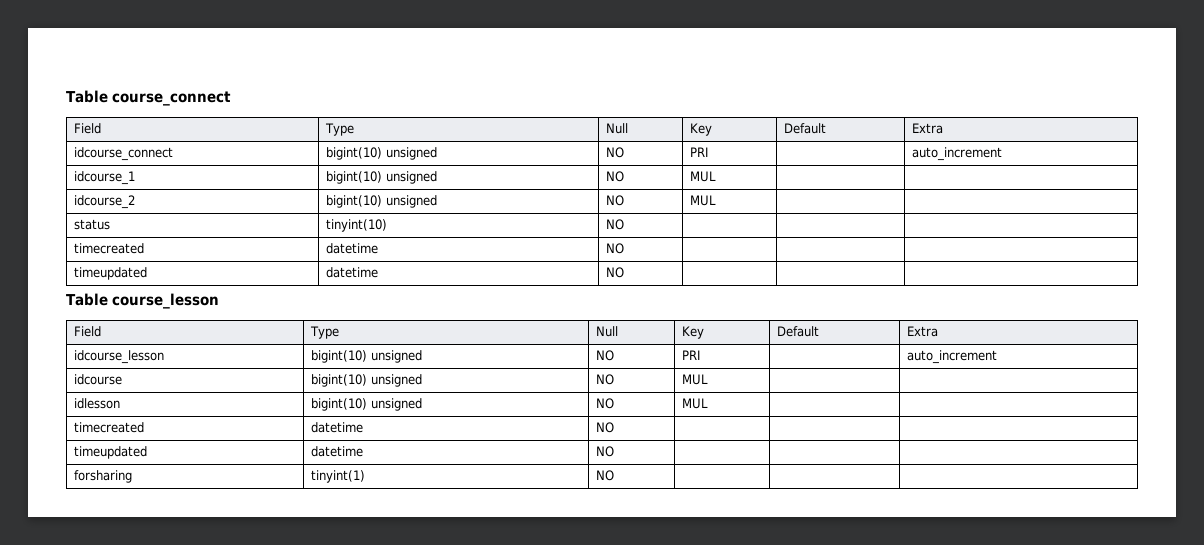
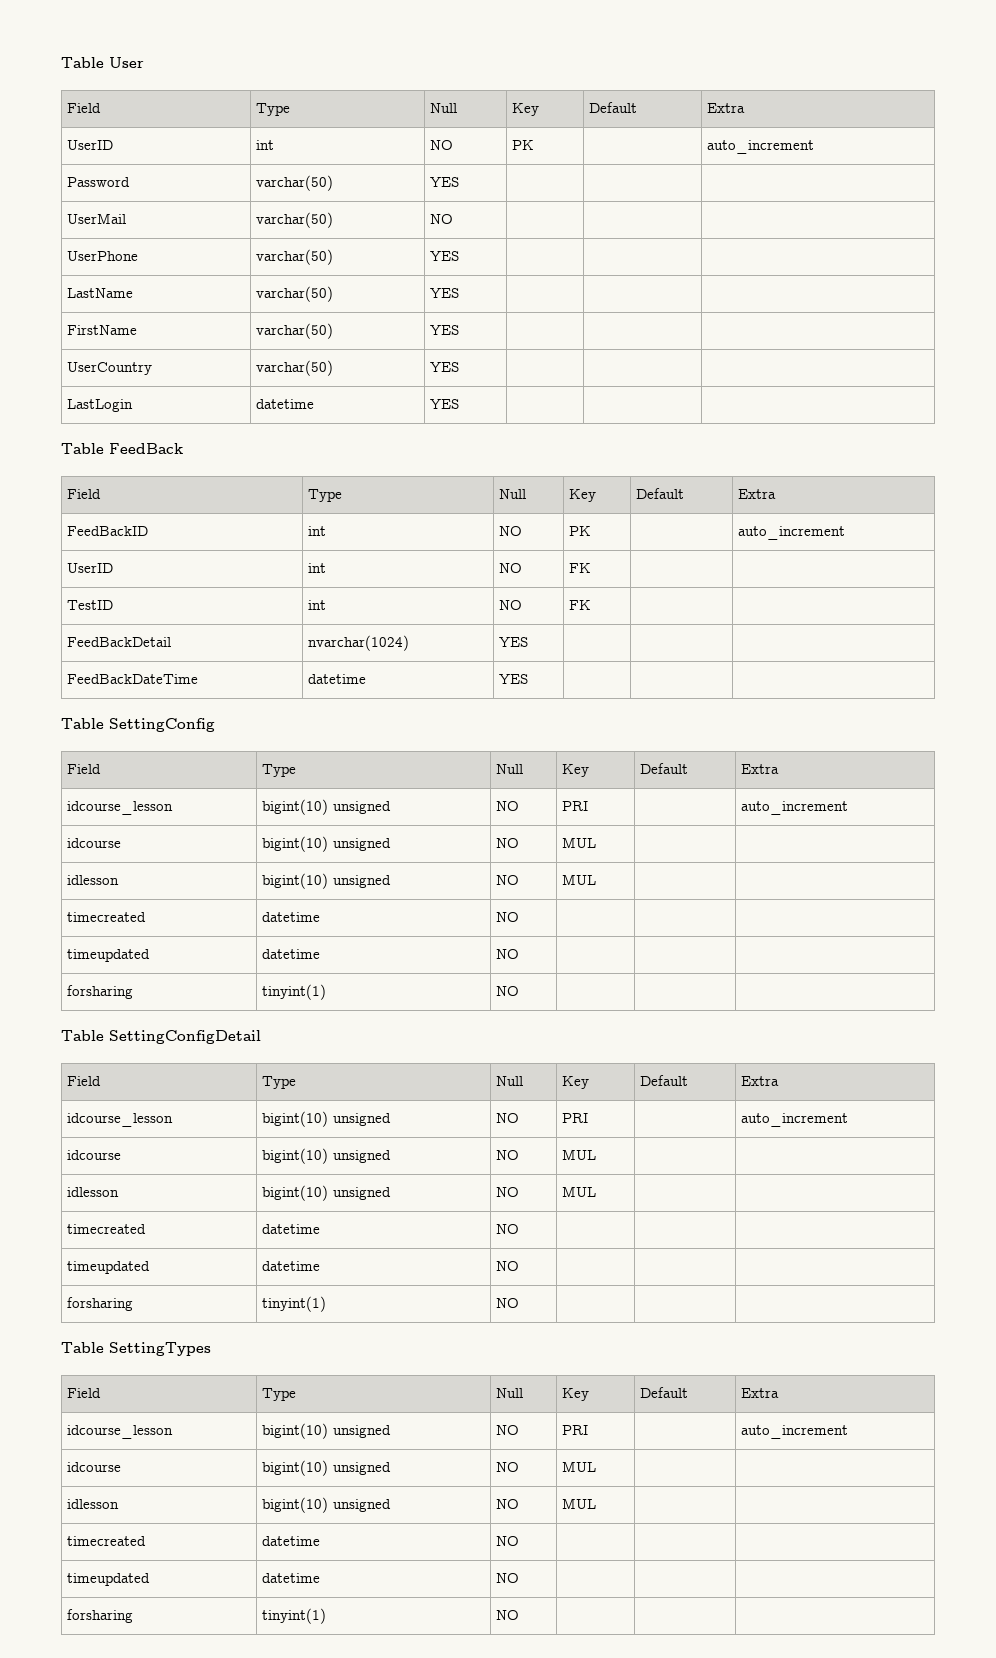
[66,90,231,106] [73,123,101,134] [324,123,354,136] [605,123,628,134] [689,123,712,136] [783,123,826,134] [911,123,943,134] [73,147,173,161] [325,147,437,160] [605,147,624,158] [689,147,708,157] [911,147,1002,161] [73,171,135,185] [325,171,437,184] [605,171,624,182] [689,171,716,182] [73,195,135,209] [325,195,437,208] [605,195,624,206] [689,195,716,206] [73,219,110,230] [325,219,387,232] [605,219,624,230] [73,243,144,254] [325,243,378,254] [605,243,624,254] [73,267,147,280] [325,267,378,278] [605,267,624,278] [66,293,219,309] Table course_connect // Field | Type | Null | Key | Default | Extra // idcourse_connect | bigint(10) unsigned | NO | PRI | | auto_increment // idcourse_1 | bigint(10) unsigned | NO | MUL | | // idcourse_2 | bigint(10) unsigned | NO | MUL | | // status | tinyint(10) | NO | | | // timecreated | datetime | NO | | | // timeupdated | datetime | NO | | | // Table course_lesson -> [61,57,144,68] [67,103,102,113] [256,103,291,116] [430,103,458,113] [512,103,540,116] [589,102,638,113] [707,103,746,113] [67,140,114,150] [256,140,275,150] [430,140,454,150] [512,140,535,150] [707,140,815,154] [67,177,131,187] [256,175,334,191] [430,177,460,187] [67,213,127,224] [256,212,334,228] [430,214,454,224] [67,251,139,261] [256,249,334,265] [430,251,460,261] [67,288,134,298] [256,286,334,302] [430,288,460,298] [67,325,138,335] [256,323,334,339] [430,325,460,335] [67,362,153,375] [256,360,334,376] [430,362,460,372] [67,399,134,412] [256,399,315,409] [430,399,460,409] [61,443,183,454] [67,489,102,499] [308,489,343,502] [499,489,527,499] [569,489,597,502] [636,488,685,499] [738,489,777,499] [67,526,149,536] [308,526,327,536] [499,526,523,536] [569,526,592,536] [738,526,846,540] [67,563,114,573] [308,563,327,573] [499,563,523,573] [569,563,592,573] [67,600,114,610] [308,600,327,610] [499,600,523,610] [569,600,592,610] [67,637,172,647] [308,635,410,651] [499,637,529,647] [67,674,199,684] [308,674,367,684] [499,674,529,684] [61,718,215,732] Table User // Field | Type | Null | Key | Default | Extra // UserID | int | NO | PK | | auto_increment // Password | varchar(50) | YES | | | // UserMail | varchar(50) | NO | | | // UserPhone | varchar(50) | YES | | | // LastName | varchar(50) | YES | | | // FirstName | varchar(50) | YES | | | // UserCountry | varchar(50) | YES | | | // LastLogin | datetime | YES | | | // Table FeedBack // Field | Type | Null | Key | Default | Extra // FeedBackID | int | NO | PK | | auto_increment // UserID | int | NO | FK | | // TestID | int | NO | FK | | // FeedBackDetail | nvarchar(1024) | YES | | | // FeedBackDateTime | datetime | YES | | | // Table SettingConfig
(614, 475) none -> [61,1030,261,1044] [67,1076,102,1086] [262,1076,297,1089] [496,1076,524,1086] [562,1076,590,1089] [640,1075,689,1086] [741,1076,780,1086] [67,1113,174,1127] [262,1111,392,1127] [496,1113,520,1123] [562,1113,589,1123] [741,1113,849,1127] [67,1150,122,1160] [262,1148,392,1164] [496,1150,520,1160] [562,1149,597,1160] [67,1187,120,1197] [262,1185,392,1201] [496,1187,520,1197] [562,1186,597,1197] [67,1224,147,1234] [262,1224,321,1234] [496,1224,520,1234] [67,1261,151,1274] [262,1261,321,1271] [496,1261,520,1271] [67,1297,134,1311] [262,1296,327,1312] [496,1298,520,1308] [61,1342,211,1356] [67,1388,102,1398] [262,1388,297,1401] [496,1388,524,1398] [562,1388,590,1401] [640,1387,689,1398] [741,1388,780,1398] [67,1425,174,1439] [262,1423,392,1439] [496,1425,520,1435] [562,1425,589,1435] [741,1425,849,1439] [67,1462,122,1472] [262,1460,392,1476] [496,1462,520,1472] [562,1461,597,1472] [67,1499,120,1509] [262,1497,392,1513] [496,1499,520,1509] [562,1498,597,1509] [67,1536,147,1546] [262,1536,321,1546] [496,1536,520,1546] [67,1573,151,1586] [262,1573,321,1583] [496,1573,520,1583] [67,1609,134,1623] [262,1608,327,1624] [496,1610,520,1620] // Table SettingConfigDetail // Field | Type | Null | Key | Default | Extra // idcourse_lesson | bigint(10) unsigned | NO | PRI | | auto_increment // idcourse | bigint(10) unsigned | NO | MUL | | // idlesson | bigint(10) unsigned | NO | MUL | | // timecreated | datetime | NO | | | // timeupdated | datetime | NO | | | // forsharing | tinyint(1) | NO | | | // Table SettingTypes // Field | Type | Null | Key | Default | Extra // idcourse_lesson | bigint(10) unsigned | NO | PRI | | auto_increment // idcourse | bigint(10) unsigned | NO | MUL | | // idlesson | bigint(10) unsigned | NO | MUL | | // timecreated | datetime | NO | | | // timeupdated | datetime | NO | | | // forsharing | tinyint(1) | NO | | |

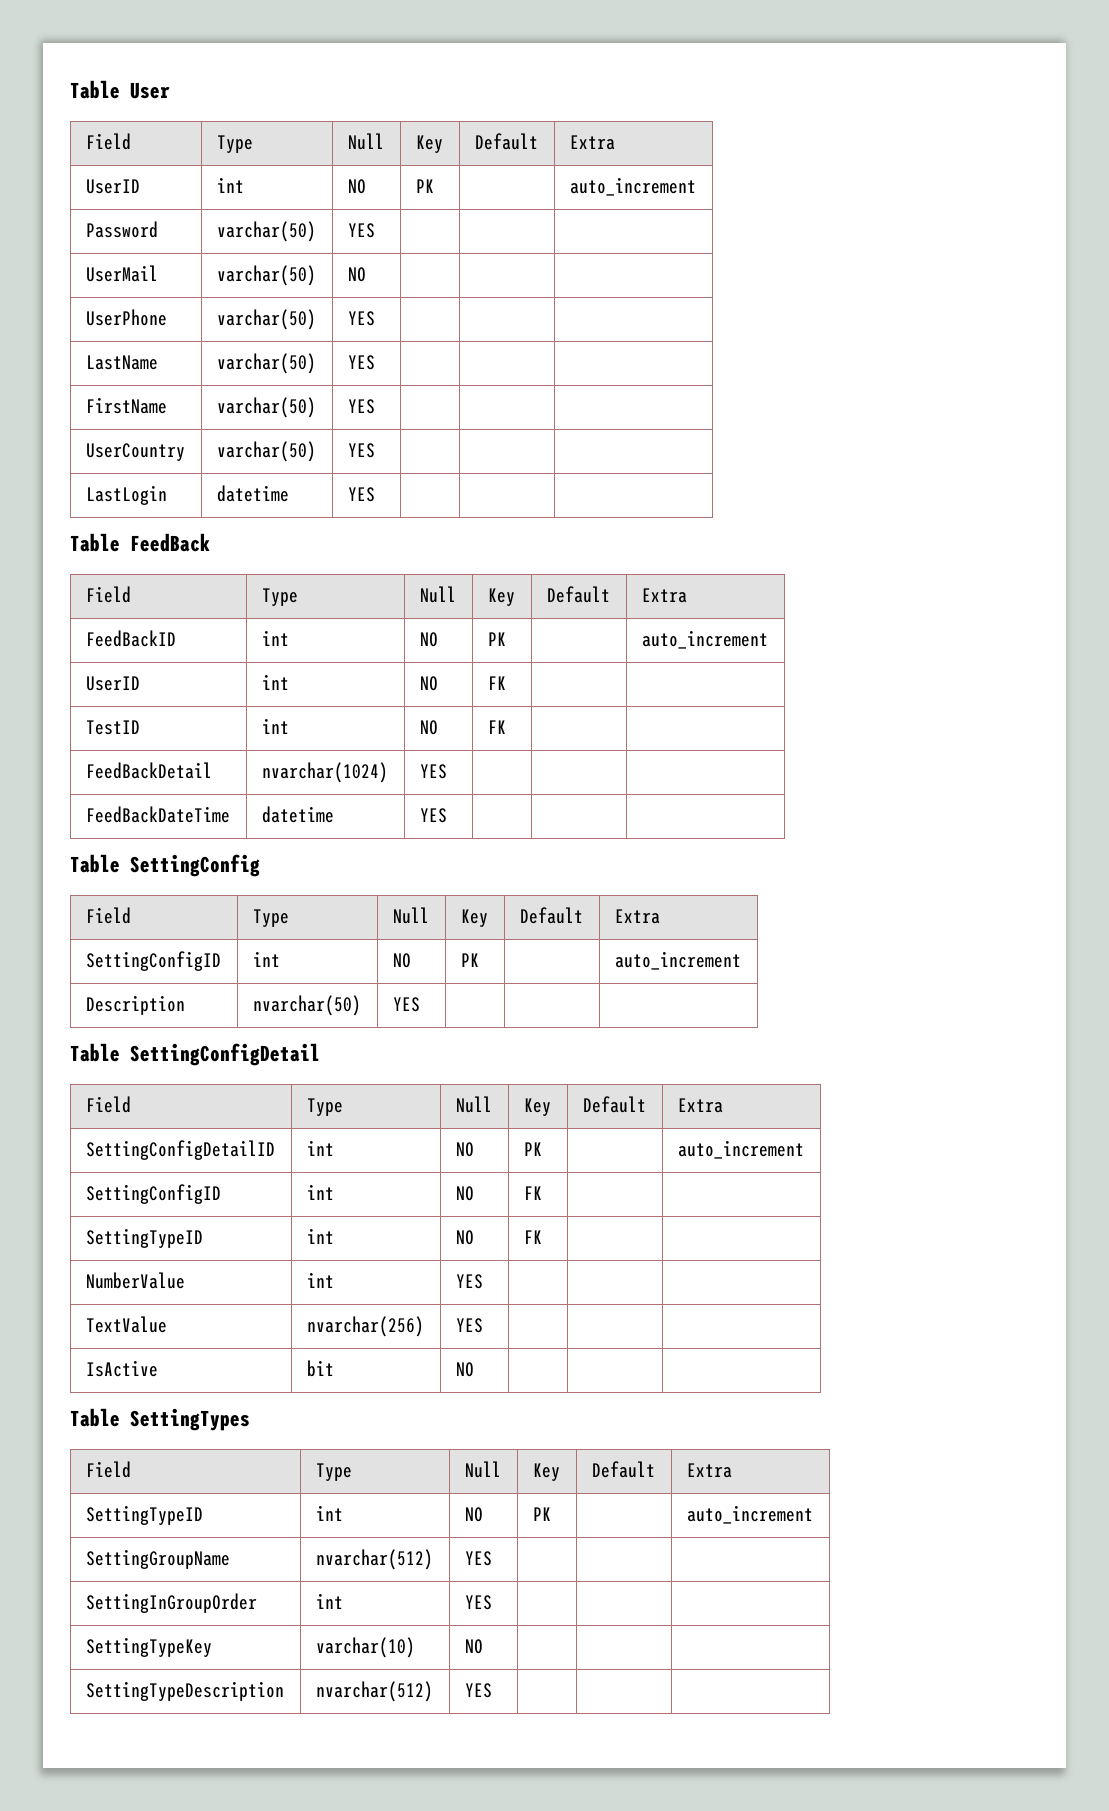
[67,801,174,815] [262,799,392,815] [496,801,520,811] [562,801,589,811] [741,801,849,815] [67,838,122,848] [262,836,392,852] [496,838,520,848] [562,837,597,848] [67,875,120,885] [262,873,392,889] [496,875,520,885] [562,874,597,885] [67,912,147,922] [262,912,321,922] [496,912,520,922] [67,949,151,962] [262,949,321,959] [496,949,520,959] [67,985,134,999] [262,984,327,1000] [496,986,520,996] idcourse_lesson | bigint(10) unsigned | NO | PRI | | auto_increment // idcourse | bigint(10) unsigned | NO | MUL | | // idlesson | bigint(10) unsigned | NO | MUL | | // timecreated | datetime | NO | | | // timeupdated | datetime | NO | | | // forsharing | tinyint(1) | NO -> [85,951,221,971] [252,951,280,967] [392,953,411,968] [460,953,479,967] [614,951,741,970] [85,995,185,1015] [252,995,361,1016] [392,997,420,1012] SettingConfigID | int | NO | PK | | auto_increment // Description | nvarchar(50) | YES
[67,1113,174,1127] [262,1111,392,1127] [496,1113,520,1123] [562,1113,589,1123] [741,1113,849,1127] [67,1150,122,1160] [262,1148,392,1164] [496,1150,520,1160] [562,1149,597,1160] [67,1187,120,1197] [262,1185,392,1201] [496,1187,520,1197] [562,1186,597,1197] [67,1224,147,1234] [262,1224,321,1234] [496,1224,520,1234] [67,1261,151,1274] [262,1261,321,1271] [496,1261,520,1271] [67,1297,134,1311] [262,1296,327,1312] idcourse_lesson | bigint(10) unsigned | NO | PRI | | auto_increment // idcourse | bigint(10) unsigned | NO | MUL | | // idlesson | bigint(10) unsigned | NO | MUL | | // timecreated | datetime | NO | | | // timeupdated | datetime | NO | | | // forsharing | tinyint(1) -> [85,1140,275,1160] [306,1140,334,1156] [455,1142,474,1157] [523,1142,542,1156] [677,1140,804,1159] [85,1184,221,1204] [306,1184,334,1200] [455,1186,474,1201] [523,1186,542,1200] [85,1228,203,1248] [306,1228,334,1244] [455,1230,474,1245] [523,1230,542,1244] [85,1272,185,1289] [306,1272,334,1288] [455,1274,483,1289] [85,1316,167,1333] [306,1316,424,1337] [455,1318,483,1333] [85,1360,158,1377] [306,1360,334,1377] SettingConfigDetailID | int | NO | PK | | auto_increment // SettingConfigID | int | NO | FK | | // SettingTypeID | int | NO | FK | | // NumberValue | int | YES | | | // TextValue | nvarchar(256) | YES | | | // IsActive | bit
[67,1425,174,1439] [262,1423,392,1439] [496,1425,520,1435] [562,1425,589,1435] [741,1425,849,1439] [67,1462,122,1472] [262,1460,392,1476] [496,1462,520,1472] [562,1461,597,1472] [67,1499,120,1509] [262,1497,392,1513] [496,1499,520,1509] [562,1498,597,1509] [67,1536,147,1546] [262,1536,321,1546] [496,1536,520,1546] [67,1573,151,1586] [262,1573,321,1583] [496,1573,520,1583] [67,1609,134,1623] [262,1608,327,1624] [496,1610,520,1620] idcourse_lesson | bigint(10) unsigned | NO | PRI | | auto_increment // idcourse | bigint(10) unsigned | NO | MUL | | // idlesson | bigint(10) unsigned | NO | MUL | | // timecreated | datetime | NO | | | // timeupdated | datetime | NO | | | // forsharing | tinyint(1) | NO -> [85,1505,203,1525] [315,1505,343,1521] [464,1507,483,1522] [532,1507,551,1521] [686,1505,813,1524] [85,1549,230,1569] [315,1549,433,1570] [464,1551,492,1566] [85,1593,257,1613] [315,1593,343,1609] [464,1595,492,1610] [85,1637,212,1657] [315,1637,415,1658] [464,1639,483,1654] [85,1681,284,1701] [315,1681,433,1702] [464,1683,492,1698] SettingTypeID | int | NO | PK | | auto_increment // SettingGroupName | nvarchar(512) | YES | | | // SettingInGroupOrder | int | YES | | | // SettingTypeKey | varchar(10) | NO | | | // SettingTypeDescription | nvarchar(512) | YES

